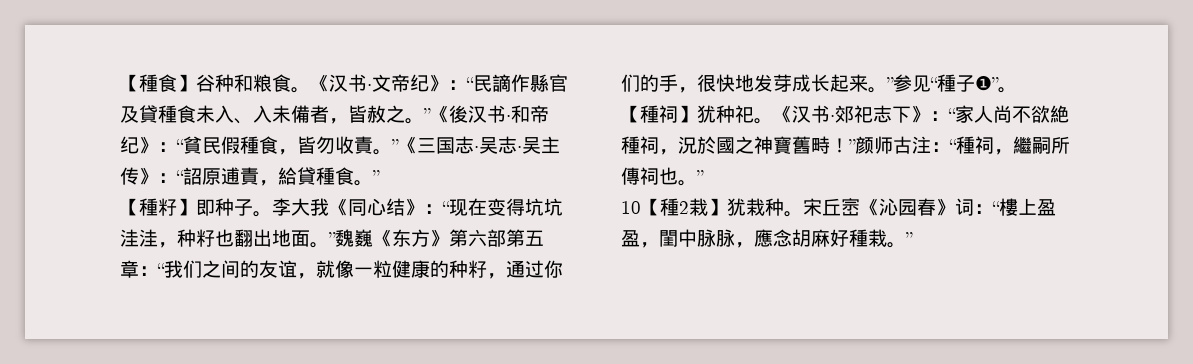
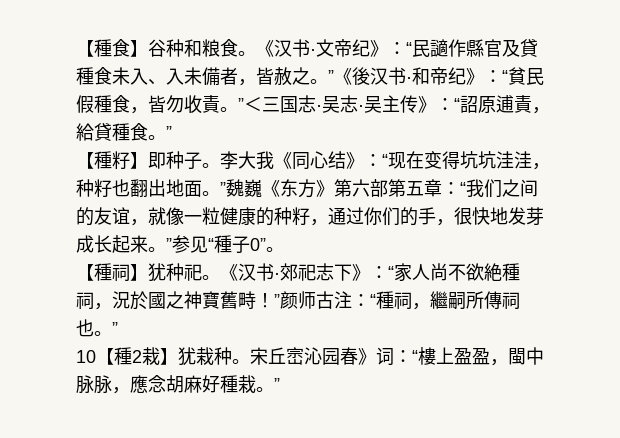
[492,74,511,92] 謫 -> [430,39,448,57] 讁
[398,136,417,154] 《 -> [244,97,262,111] ＜
[975,75,999,91] ❶” -> [250,238,266,251] 0”
[860,198,879,216] 《 -> (304, 356) none
[659,230,678,247] 閨 -> [508,348,526,365] 閩

